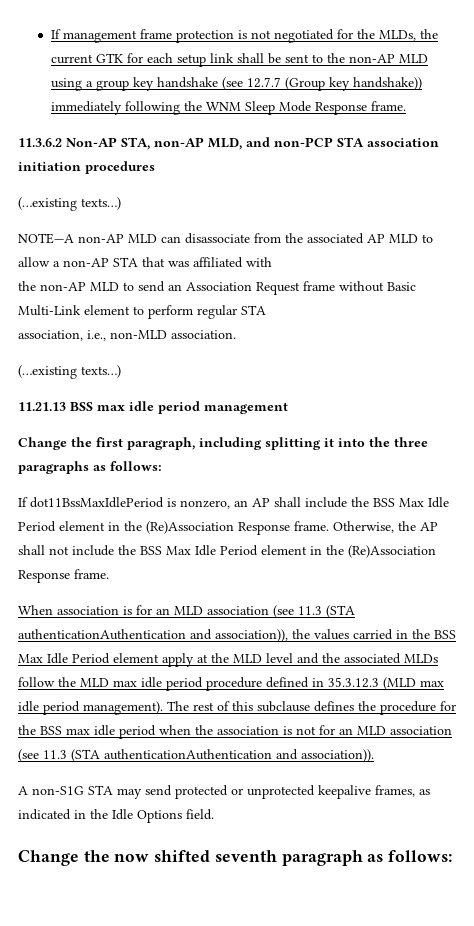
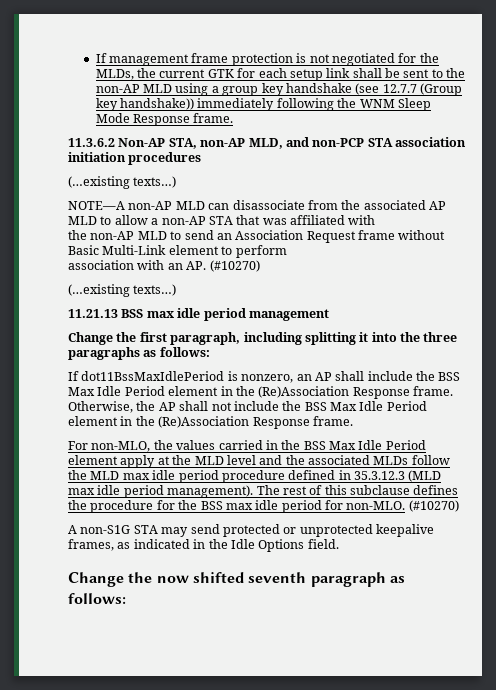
[197,305,266,319] [18,330,236,341] regular STA // association, i.e., non-MLD association. -> [68,260,260,272] // association with an AP. (#10270)
[18,605,355,618] [18,629,288,642] When association is for an MLD association (see 11.3 (STA authenticationAuthentication and association)), -> [68,441,151,452] For non-MLO,
[159,725,452,735] [18,749,374,762] when the association is not for an MLD association (see 11.3 (STA authenticationAuthentication and association)). -> [325,500,459,512] for non-MLO. (#10270)

